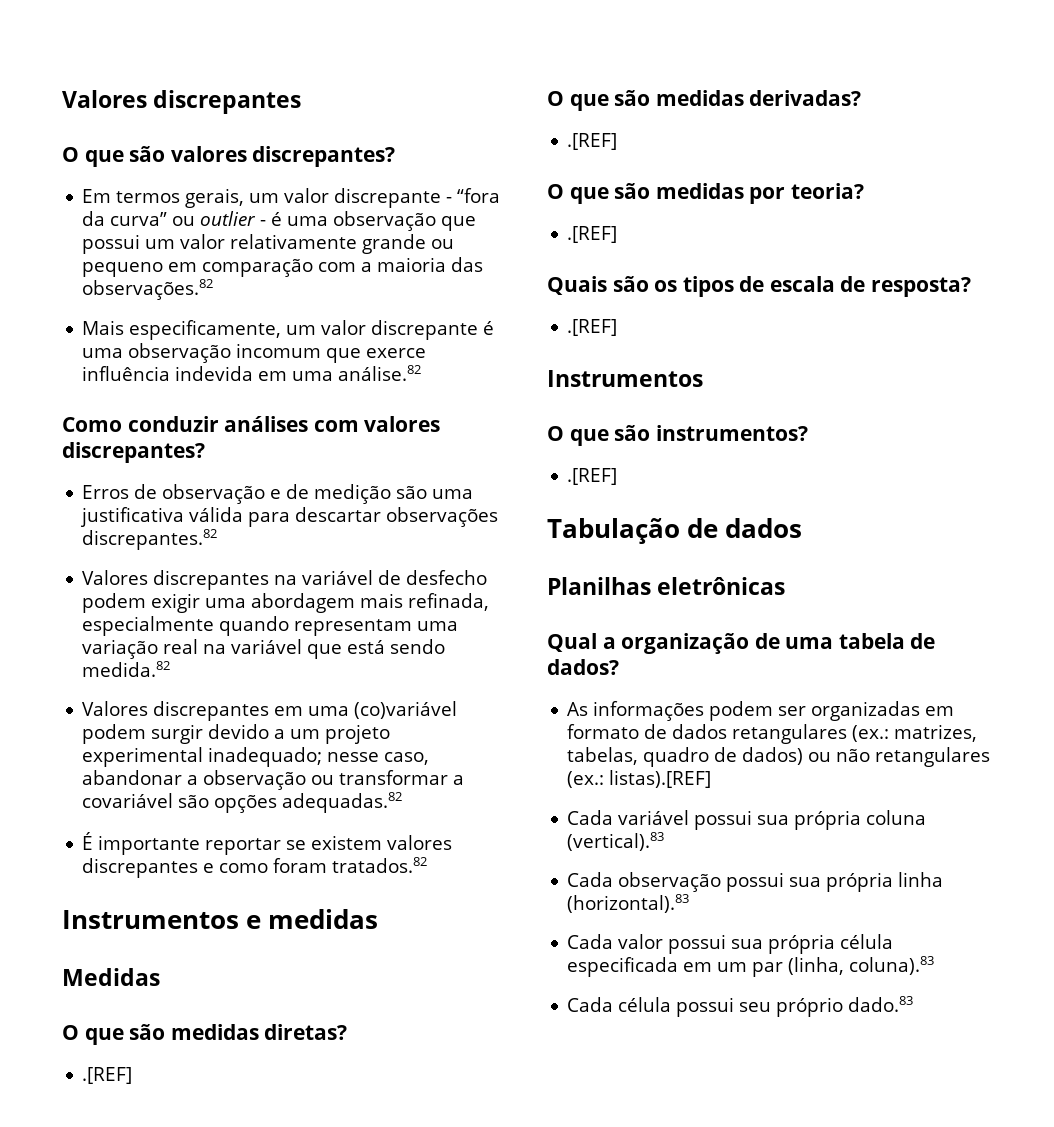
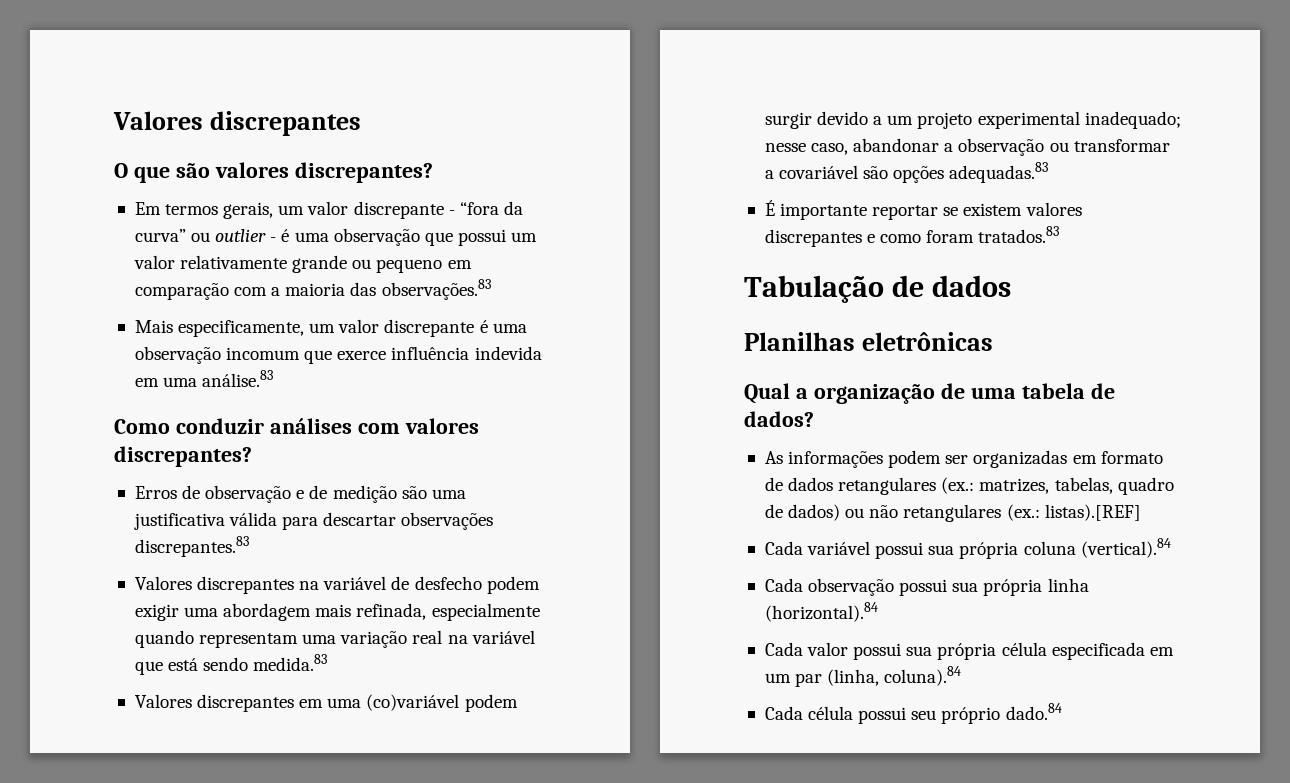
[82,279,214,300] observações.82 -> [381,279,491,300] observações.83
[338,365,422,381] análise.82 -> [202,370,274,387] análise.83
[82,529,218,550] discrepantes.82 -> [134,536,249,557] discrepantes.83
[82,661,171,677] medida.82 -> [253,654,328,671] medida.83
[282,792,403,813] adequadas.82 -> [949,162,1049,183] adequadas.83
[332,857,428,873] [62,909,379,929] [62,968,160,986] [62,1024,348,1045] [82,1067,133,1084] [547,90,862,111] [567,133,618,150] [547,183,864,204] [567,226,618,243] [547,276,971,297] [567,319,618,336] [547,370,703,387] [547,425,808,446] [567,468,618,485] tratados.82 // Instrumentos e medidas // Medidas // O que são medidas diretas? // .[REF] // O que são medidas derivadas? // .[REF] // O que são medidas por teoria? // .[REF] // Quais são os tipos de escala de resposta? // .[REF] // Instrumentos // O que são instrumentos? // .[REF] -> [978,226,1060,243] tratados.83
[567,832,665,851] (vertical).83 -> [1080,538,1171,558] (vertical).84
[567,894,690,913] (horizontal).83 -> [764,602,878,622] (horizontal).84
[849,956,935,975] coluna).83 -> [884,666,962,686] coluna).84
[848,996,914,1012] dado.83 -> [1005,703,1062,720] dado.84

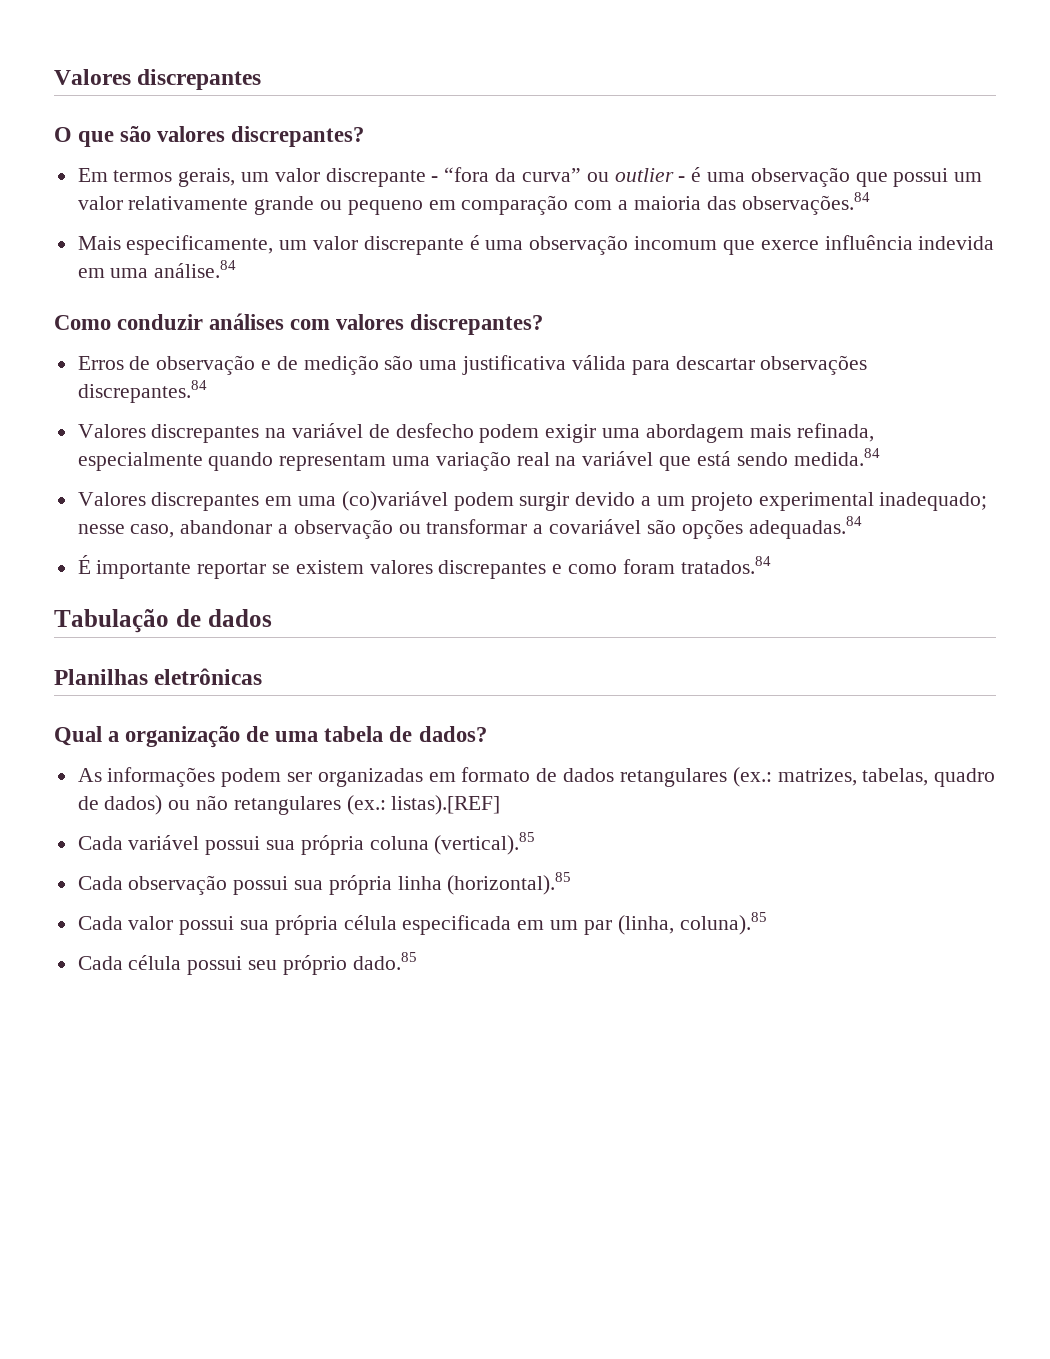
[381,279,491,300] observações.83 -> [741,192,870,215] observações.84
[202,370,274,387] análise.83 -> [154,260,237,278] análise.84
[134,536,249,557] discrepantes.83 -> [77,380,207,403] discrepantes.84
[253,654,328,671] medida.83 -> [793,448,880,466] medida.84
[949,162,1049,183] adequadas.83 -> [748,516,862,539] adequadas.84
[978,226,1060,243] tratados.83 -> [680,556,771,574] tratados.84
[1080,538,1171,558] (vertical).84 -> [434,832,536,855] (vertical).85
[764,602,878,622] (horizontal).84 -> [447,872,572,895] (horizontal).85
[884,666,962,686] coluna).84 -> [679,912,767,935] coluna).85
[1005,703,1062,720] dado.84 -> [352,952,417,970] dado.85

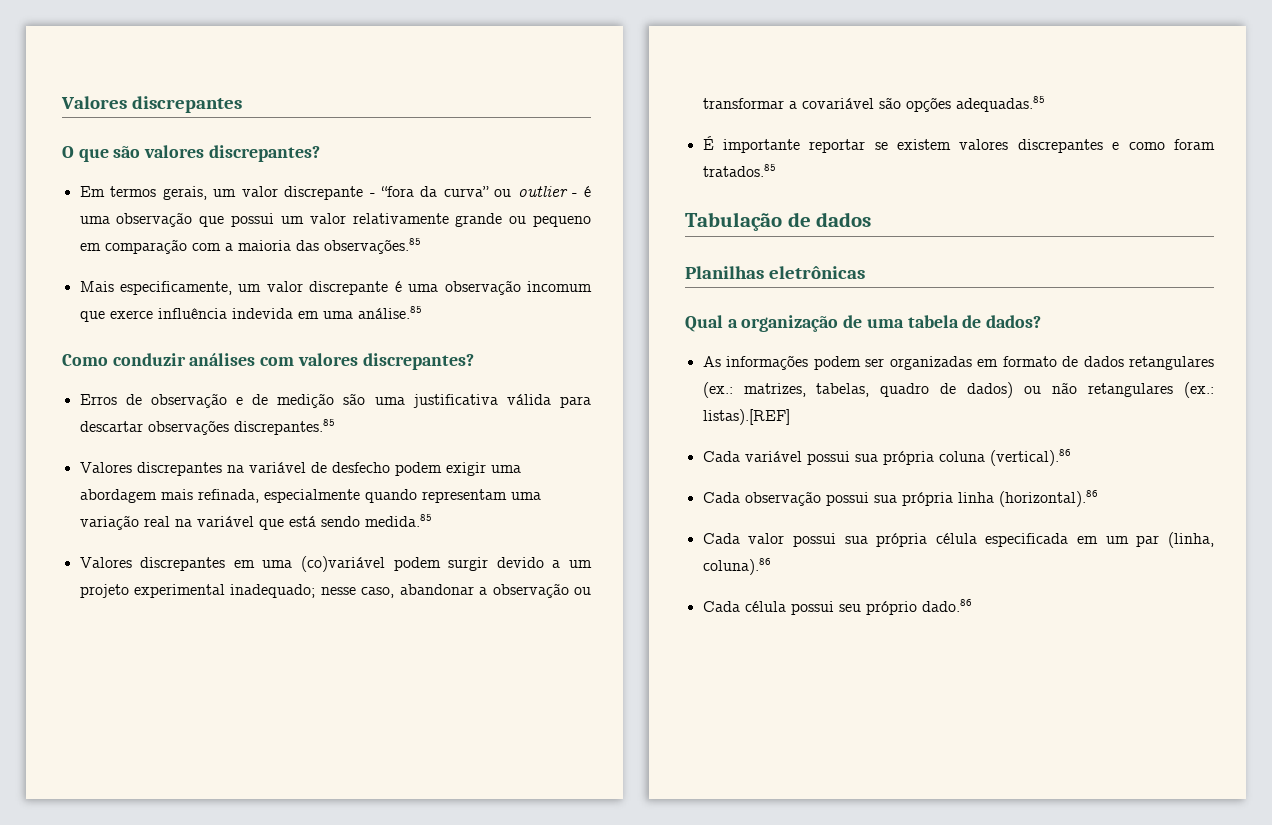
[741,192,870,215] observações.84 -> [323,238,421,254] observações.85
[154,260,237,278] análise.84 -> [357,306,422,319] análise.85
[77,380,207,403] discrepantes.84 -> [233,419,335,435] discrepantes.85
[793,448,880,466] medida.84 -> [364,514,432,527] medida.85
[748,516,862,539] adequadas.84 -> [955,96,1045,112] adequadas.85
[680,556,771,574] tratados.84 -> [702,164,776,177] tratados.85
[434,832,536,855] (vertical).85 -> [989,449,1071,466] (vertical).86
[447,872,572,895] (horizontal).85 -> [998,490,1098,507] (horizontal).86
[679,912,767,935] coluna).85 -> [702,558,771,575] coluna).86
[352,952,417,970] dado.85 -> [921,599,972,612] dado.86

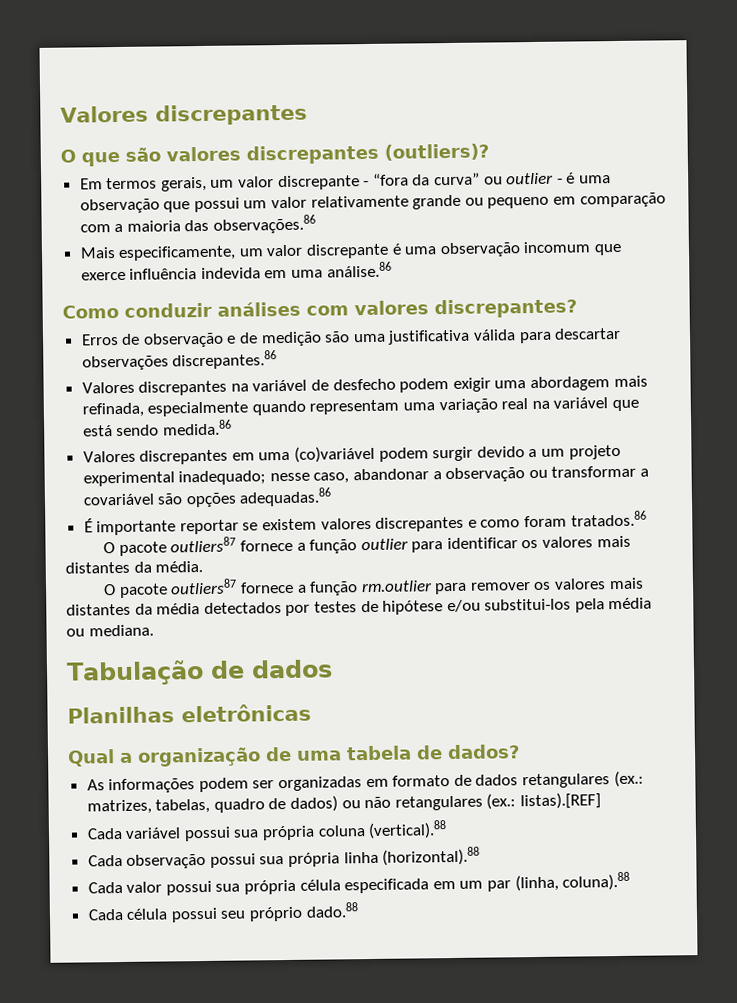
[208,145,320,162] discrepantes? -> [246,143,489,165] discrepantes (outliers)?
[323,238,421,254] observações.85 -> [213,214,317,234] observações.86
[357,306,422,319] análise.85 -> [326,261,392,278] análise.86
[233,419,335,435] discrepantes.85 -> [172,350,278,370] discrepantes.86
[364,514,432,527] medida.85 -> [162,419,232,436] medida.86
[955,96,1045,112] adequadas.85 -> [239,487,333,507] adequadas.86
[702,164,776,177] tratados.85 -> [570,510,647,527] [103,535,631,557] [65,560,204,574] [103,577,644,599] [66,597,653,617] [66,624,154,637] tratados.86 // O pacote outliers87 fornece a função outlier para identificar os valores mais distantes da média. // O pacote outliers87 fornece a função rm.outlier para remover os valores mais distantes da média detectados por testes de hipótese e/ou substitui-los pela média ou mediana.
[989,449,1071,466] (vertical).86 -> [368,820,448,840] (vertical).88
[998,490,1098,507] (horizontal).86 -> [382,846,481,866] (horizontal).88
[702,558,771,575] coluna).86 -> [562,871,631,891] coluna).88
[921,599,972,612] dado.86 -> [305,902,359,918] dado.88

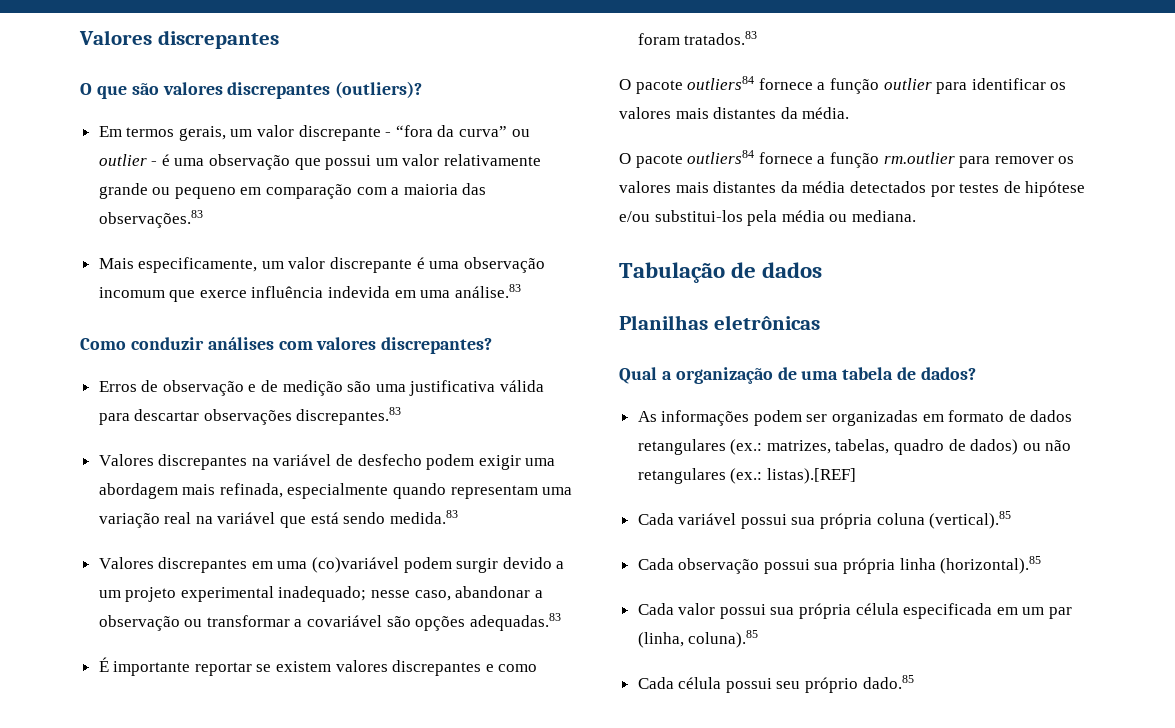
[213,214,317,234] observações.86 -> [98,210,203,228] observações.83
[326,261,392,278] análise.86 -> [454,284,521,298] análise.83
[172,350,278,370] discrepantes.86 -> [296,407,402,425] discrepantes.83
[162,419,232,436] medida.86 -> [389,510,458,524] medida.83
[239,487,333,507] adequadas.86 -> [469,613,561,631] adequadas.83
[570,510,647,527] [103,536,237,557] tratados.86 // O pacote outliers87 -> [684,31,758,45] [619,76,755,94] tratados.83 // O pacote outliers84
[170,578,238,595] outliers87 -> [687,150,755,164] outliers84
[368,820,448,840] (vertical).88 -> [929,511,1012,529] (vertical).85
[382,846,481,866] (horizontal).88 -> [940,556,1042,574] (horizontal).85
[562,871,631,891] coluna).88 -> [688,630,759,648] coluna).85
[305,902,359,918] dado.88 -> [862,675,914,689] dado.85

